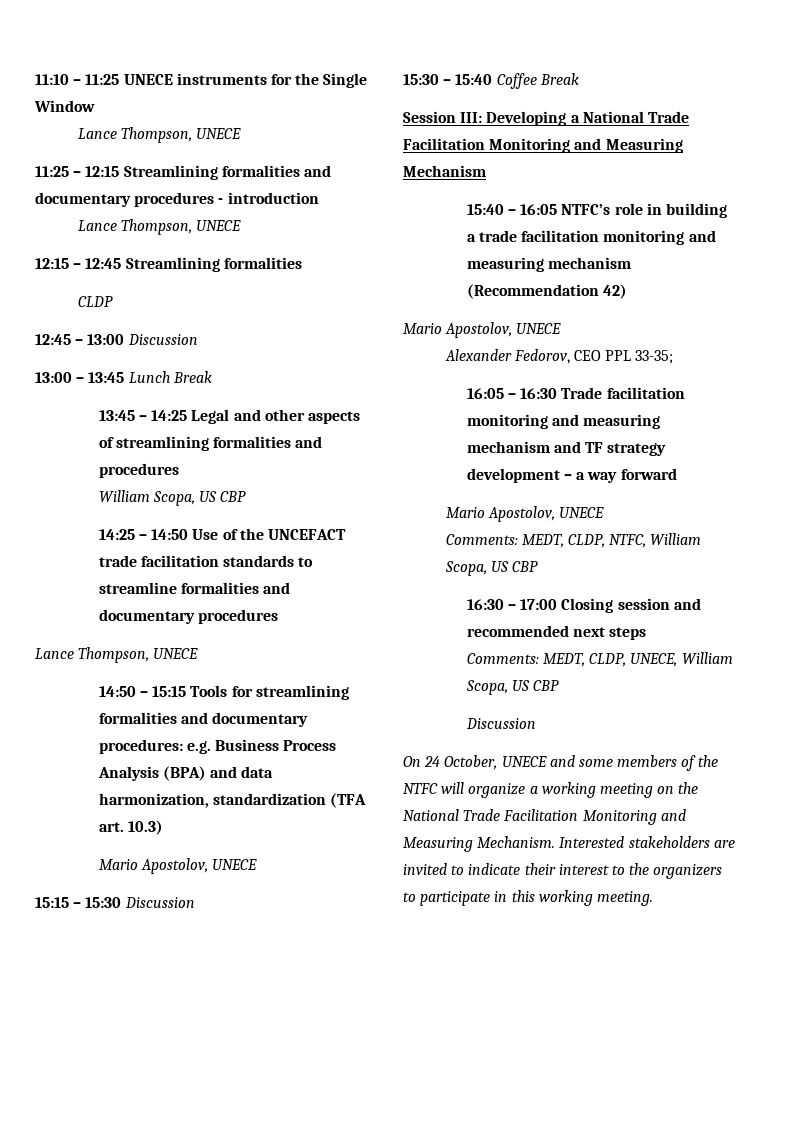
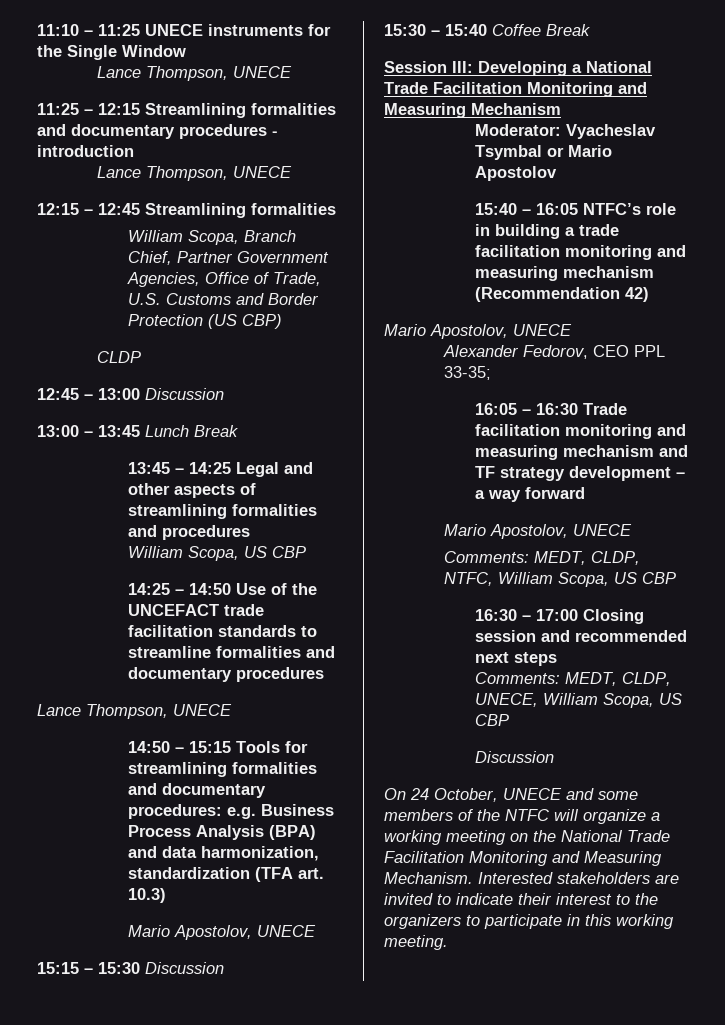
(302, 263) none -> [127,230,296,245] [127,251,329,265] [126,272,321,287] [127,293,319,305] [127,314,282,329] // William Scopa, Branch Chief, Partner Government Agencies, Office of Trade, U.S. Customs and Border Protection (US CBP)
(486, 171) none -> [474,124,656,139] [474,145,612,160] [474,166,557,181] // Moderator: Vyacheslav Tsymbal or Mario Apostolov

